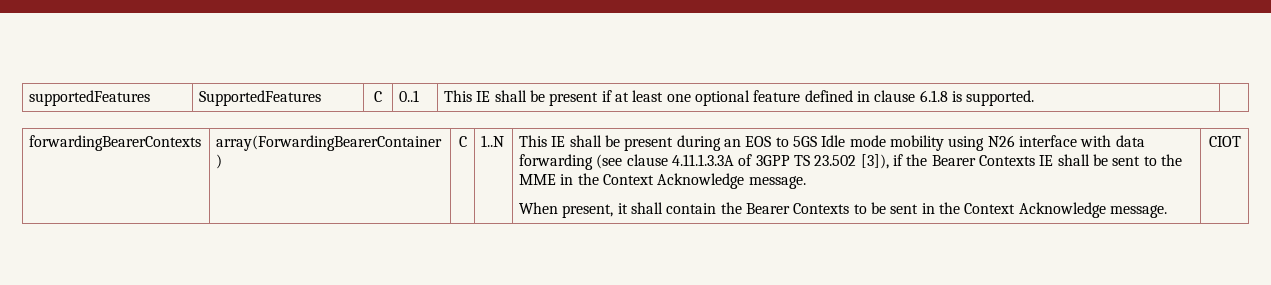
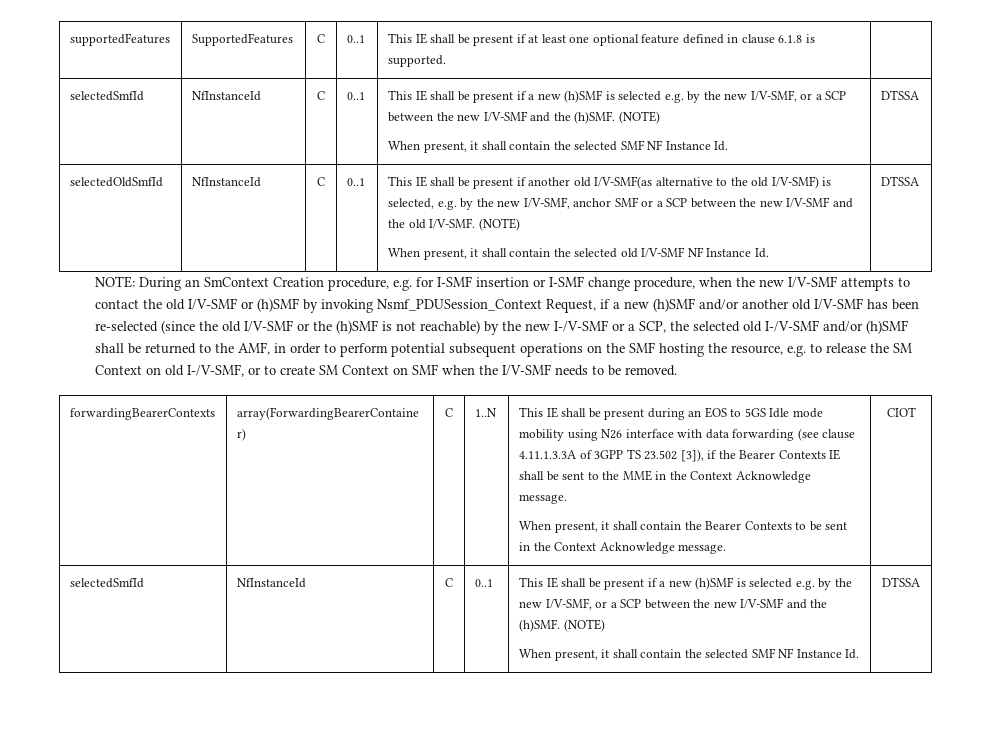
(1035, 98) none -> [69,91,144,101] [191,91,261,101] [317,91,325,100] [346,92,365,100] [387,90,847,103] [387,111,660,124] [387,140,729,153] [880,90,919,100] [69,177,163,187] [191,177,261,187] [317,177,325,186] [346,178,365,186] [387,176,832,189] [387,197,853,210] [387,218,520,231] [387,247,769,260] [880,176,919,186] [94,276,910,291] [94,298,919,313] [94,320,908,335] [94,342,912,357] [94,364,677,377] // selectedSmfId | NfInstanceId | C | 0..1 | This IE shall be present if a new (h)SMF is selected e.g. by the new I/V-SMF, or a SCP between the new I/V-SMF and the (h)SMF. (NOTE) // When present, it shall contain the selected SMF NF Instance Id. | DTSSA // selectedOldSmfId | NfInstanceId | C | 0..1 | This IE shall be present if another old I/V-SMF(as alternative to the old I/V-SMF) is selected, e.g. by the new I/V-SMF, anchor SMF or a SCP between the new I/V-SMF and the old I/V-SMF. (NOTE) // When present, it shall contain the selected old I/V-SMF NF Instance Id. | DTSSA // NOTE: During an SmContext Creation procedure, e.g. for I-SMF insertion or I-SMF change procedure, when the new I/V-SMF attempts to contact the old I/V-SMF or (h)SMF by invoking Nsmf_PDUSession_Context Request, if a new (h)SMF and/or another old I/V-SMF has been re-selected (since the old I/V-SMF or the (h)SMF is not reachable) by the new I-/V-SMF or a SCP, the selected old I-/V-SMF and/or (h)SMF shall be returned to the AMF, in order to perform potential subsequent operations on the SMF hosting the resource, e.g. to release the SM Context on old I-/V-SMF, or to create SM Context on SMF when the I/V-SMF needs to be removed.
(1241, 141) none -> [69,578,144,588] [236,578,306,588] [445,578,453,587] [474,579,493,587] [518,577,852,590] [518,598,828,610] [518,619,605,632] [518,648,860,661] [882,577,920,587] // selectedSmfId | NfInstanceId | C | 0..1 | This IE shall be present if a new (h)SMF is selected e.g. by the new I/V-SMF, or a SCP between the new I/V-SMF and the (h)SMF. (NOTE) // When present, it shall contain the selected SMF NF Instance Id. | DTSSA

